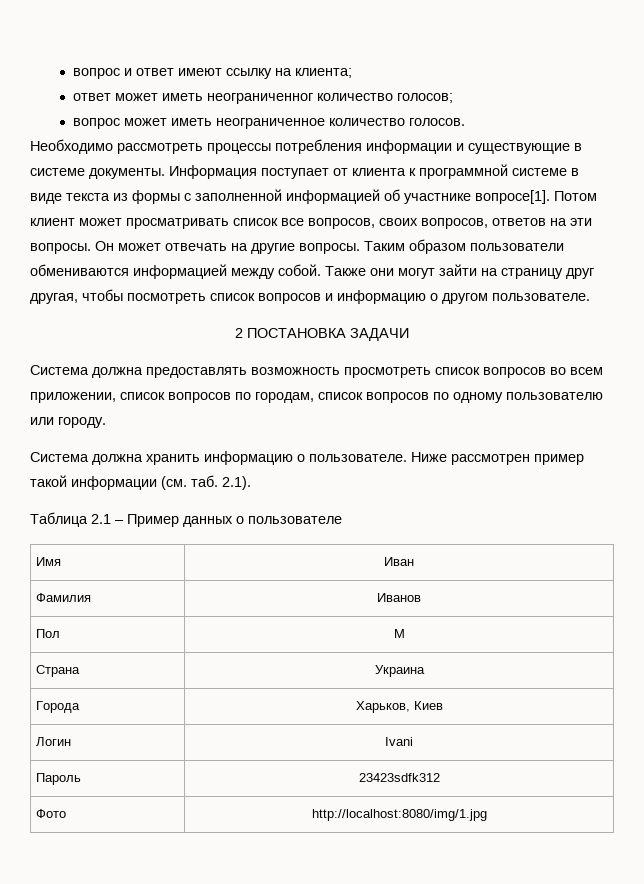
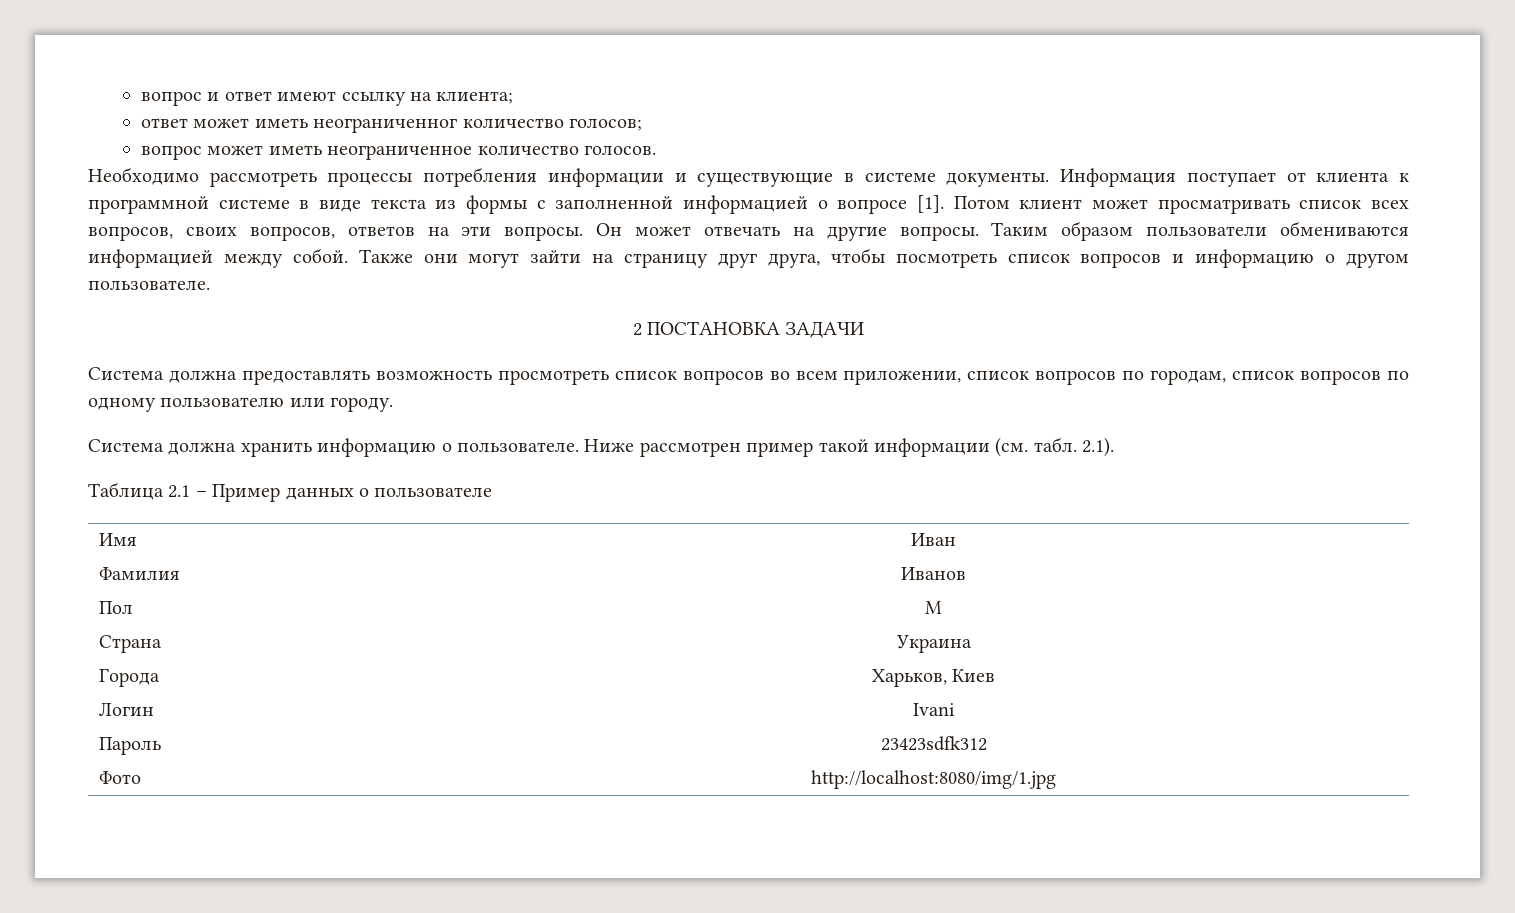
[384,189,550,204] об участнике вопросе[1]. -> [817,195,944,214] о вопросе [1].
[281,218,304,226] все -> [1371,200,1410,209] всех
[30,293,78,304] другая, -> [767,253,820,268] друга,
[191,475,218,487] таб. -> [1033,437,1077,452] табл.

